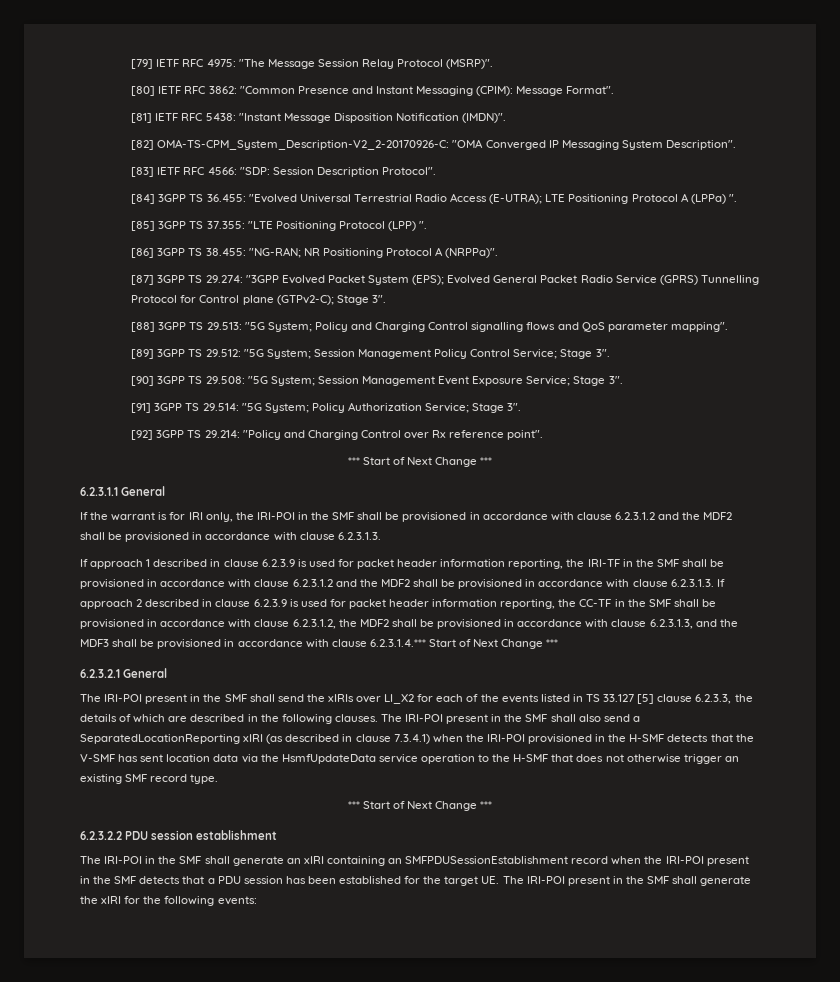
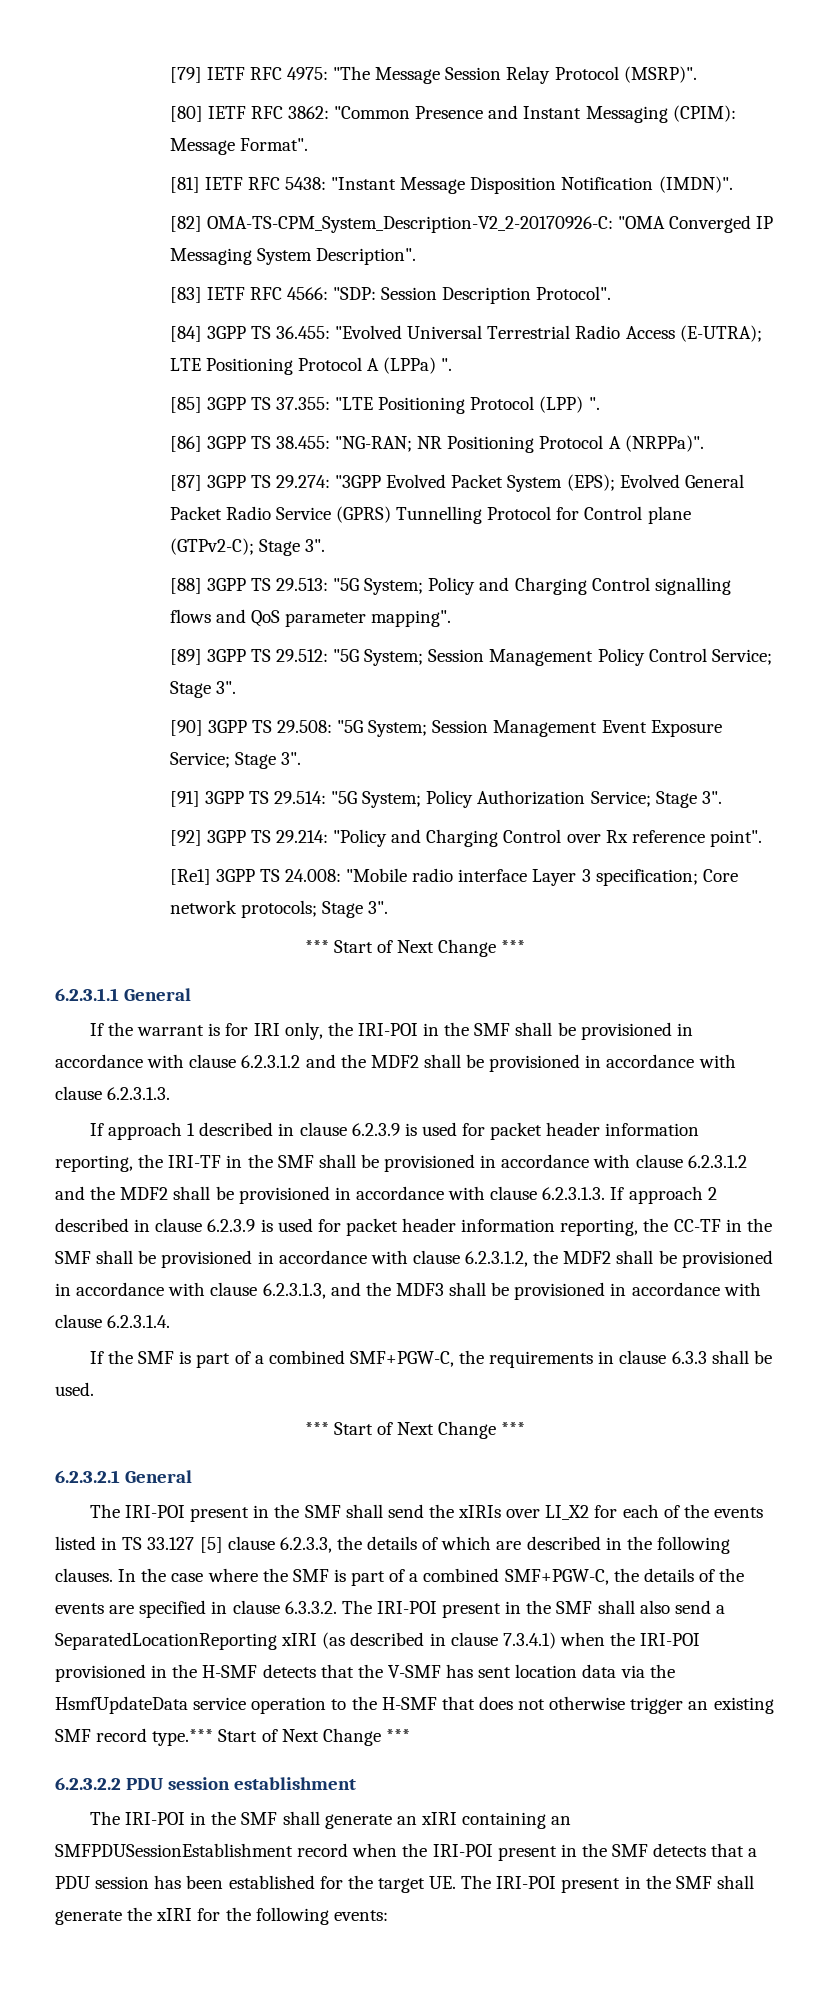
(544, 435) none -> [169,868,738,886] [169,900,388,918] // [Re1] 3GPP TS 24.008: "Mobile radio interface Layer 3 specification; Core network protocols; Stage 3".
[369,639,426,647] 6.2.3.1.4.*** -> [107,1315,171,1328] [89,1350,772,1368] [55,1382,94,1396] [304,1422,329,1435] 6.2.3.1.4. // If the SMF is part of a combined SMF+PGW-C, the requirements in clause 6.3.3 shall be used. // ***
(378, 718) none -> [118,1568,745,1586] [55,1600,337,1618] In the case where the SMF is part of a combined SMF+PGW-C, the details of the events are specified in clause 6.3.3.2.
[190,774,219,784] [347,801,360,809] type. // *** -> [152,1729,214,1746] type.***

